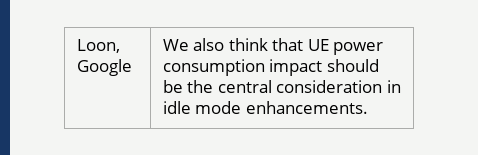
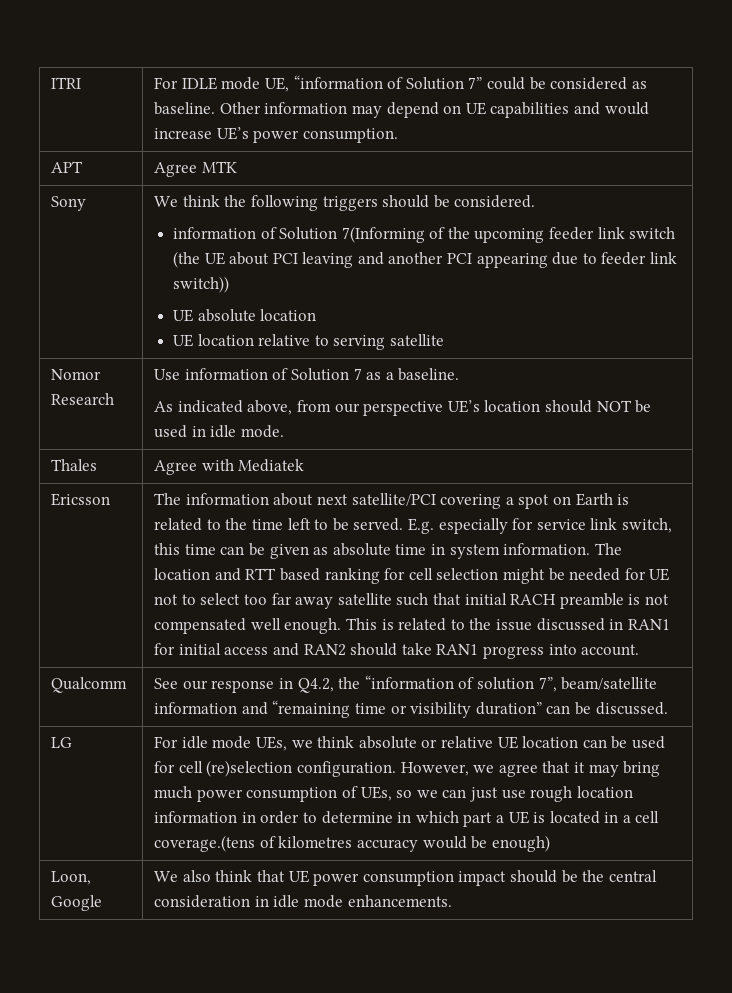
(76, 46) none -> [51,77,82,89] [154,75,647,92] [154,102,649,118] [154,127,398,143] [51,161,84,173] [154,161,237,177] [51,196,87,211] [154,195,536,211] [172,226,676,243] [172,251,678,268] [172,276,229,293] [172,309,317,322] [172,334,444,350] [51,369,102,380] [51,393,115,405] [154,368,460,381] [154,400,652,416] [154,425,284,438] [51,459,98,471] [154,459,305,475] [51,493,111,506] [154,493,630,509] [154,518,672,534] [154,543,622,559] [154,568,670,584] [154,593,669,609] [154,618,670,634] [154,643,640,659] [51,677,128,693] [154,675,658,693] [154,700,668,718] [51,737,73,748] [154,736,665,751] [154,760,661,777] [154,786,633,802] [154,811,660,827] [154,835,550,852] ITRI | For IDLE mode UE, “information of Solution 7” could be considered as baseline. Other information may depend on UE capabilities and would increase UE’s power consumption. // APT | Agree MTK // Sony | We think the following triggers should be considered. // information of Solution 7(Informing of the upcoming feeder link switch (the UE about PCI leaving and another PCI appearing due to feeder link switch)) // UE absolute location // UE location relative to serving satellite // Nomor Research | Use information of Solution 7 as a baseline. // As indicated above, from our perspective UE’s location should NOT be used in idle mode. // Thales | Agree with Mediatek // Ericsson | The information about next satellite/PCI covering a spot on Earth is related to the time left to be served. E.g. especially for service link switch, this time can be given as absolute time in system information. The location and RTT based ranking for cell selection might be needed for UE not to select too far away satellite such that initial RACH preamble is not compensated well enough. This is related to the issue discussed in RAN1 for initial access and RAN2 should take RAN1 progress into account. // Qualcomm | See our response in Q4.2, the “information of solution 7”, beam/satellite information and “remaining time or visibility duration” can be discussed. // LG | For idle mode UEs, we think absolute or relative UE location can be used for cell (re)selection configuration. However, we agree that it may bring much power consumption of UEs, so we can just use rough location information in order to determine in which part a UE is located in a cell coverage.(tens of kilometres accuracy would be enough) //

